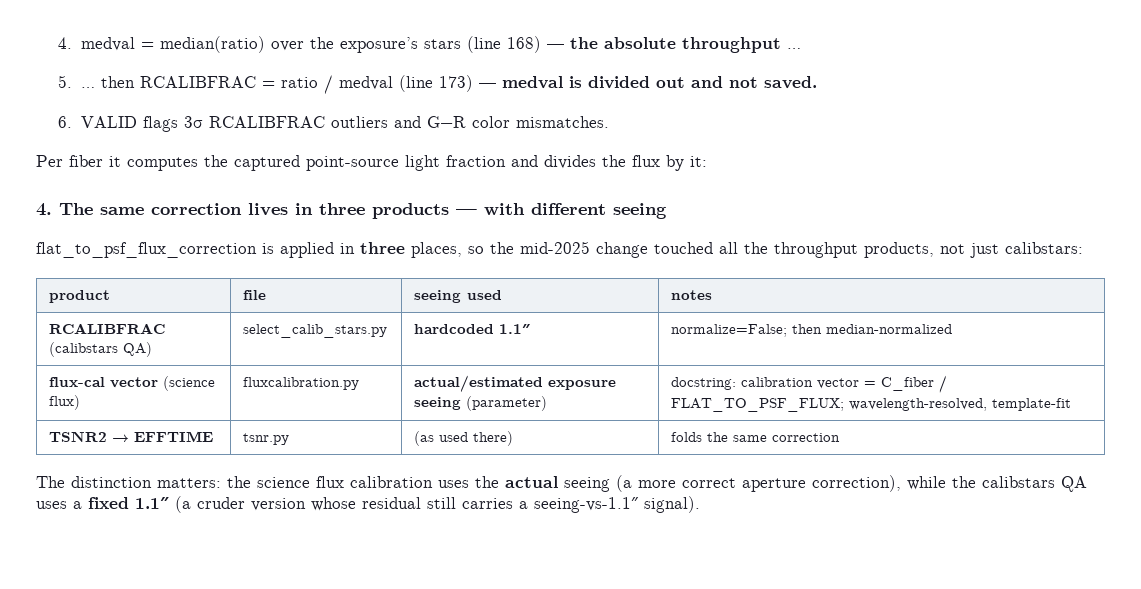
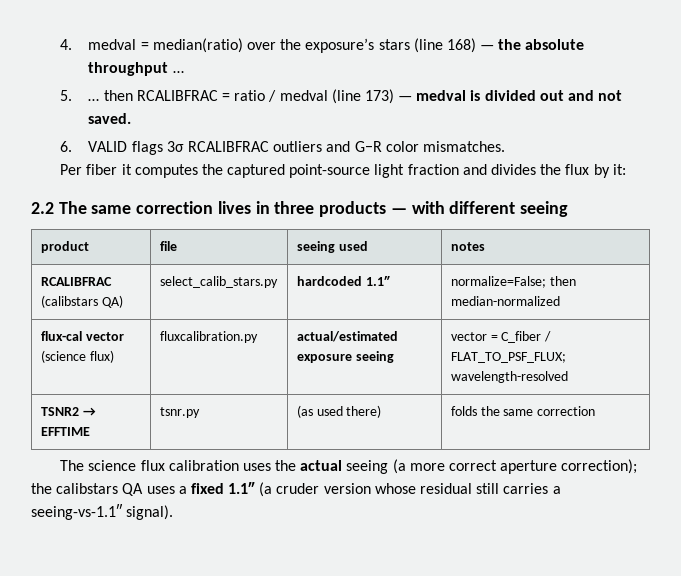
[36,203,52,216] 4. -> [31,202,54,214] 2.2
[36,241,1083,258] // flat_to_psf_flux_correction is applied in three places, so the mid-2025 change touched all the throughput products, not just calibstars: -> (568, 209) none
[465,396,547,411] [670,377,813,390] (parameter) | docstring: calibration -> (394, 357) |
[848,398,1071,411] wavelength-resolved, template-fit -> [450,371,568,383] wavelength-resolved
[71,476,251,488] distinction matters: the -> (85, 465) none
[812,475,946,492] correction), while -> [561,459,638,474] correction);

